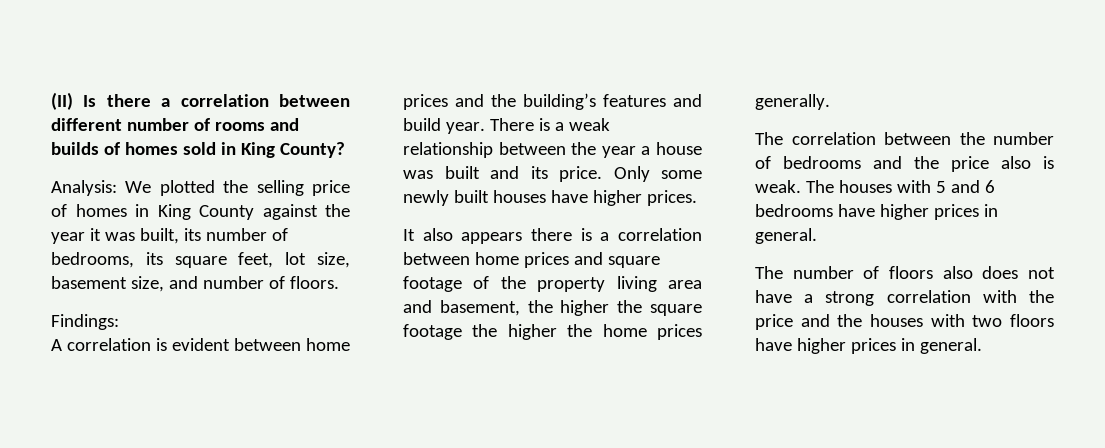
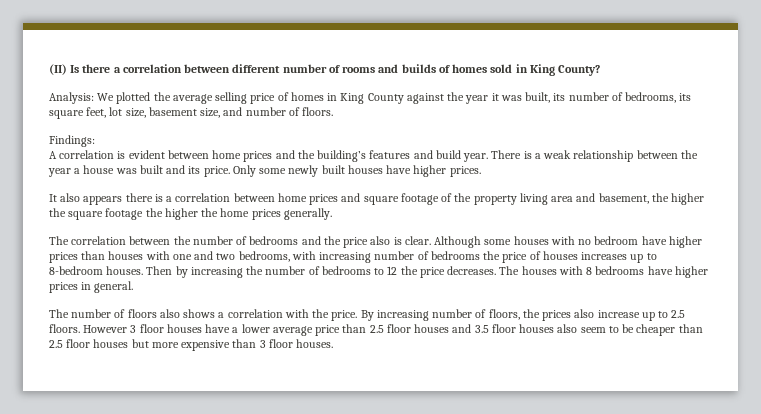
(249, 186) none -> [172,94,213,104] average
[755,180,995,193] weak. The houses with 5 and 6 -> [404,236,702,248] [49,251,657,263] [49,266,593,278] clear. Although some houses with no bedroom have higher prices than houses with one and two bedrooms, with increasing number of bedrooms the price of houses increases up to 8-bedroom houses. Then by increasing the number of bedrooms to 12 the price decreases. The houses with 8
[982,266,1055,279] [755,290,1054,306] [755,314,1054,330] [755,338,982,354] does not have a strong correlation with the price and the houses with two floors have higher prices in general. -> [183,309,686,321] [49,324,703,336] [49,339,334,351] shows a correlation with the price. By increasing number of floors, the prices also increase up to 2.5 floors. However 3 floor houses have a lower average price than 2.5 floor houses and 3.5 floor houses also seem to be cheaper than 2.5 floor houses but more expensive than 3 floor houses.

